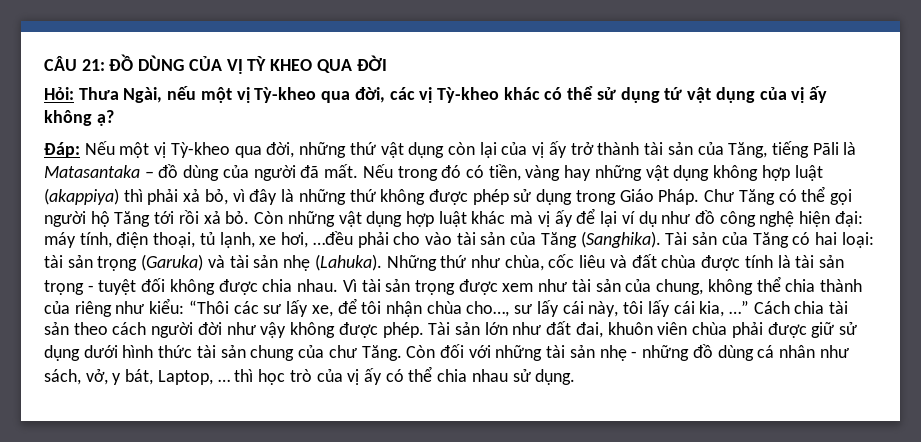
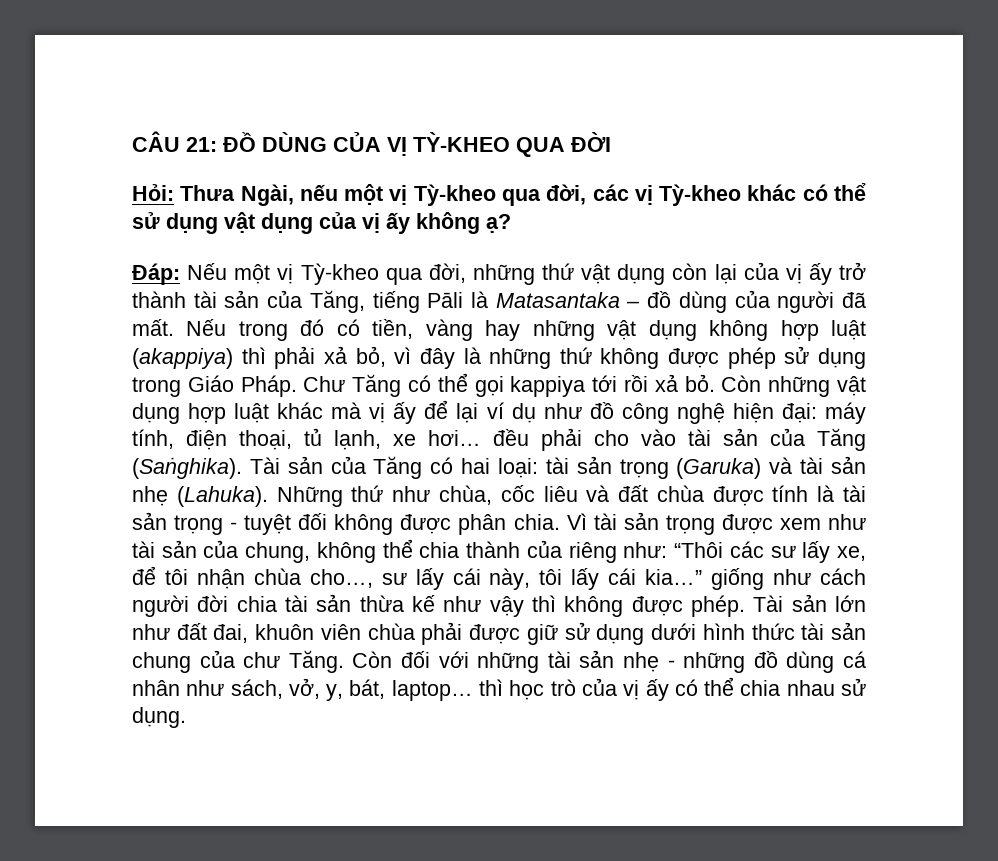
[247,56,313,71] TỲ KHEO -> [413,132,510,152] TỲ-KHEO
[664,87,683,100] tứ -> (218, 223) none
[44,211,151,227] người hộ Tăng -> [510,376,586,397] kappiya
[281,231,353,248] hơi, …đều -> [428,429,529,446] hơi… đều
[580,231,661,248] (Sanghika). -> [132,457,242,479] (Saṅghika).
[262,279,339,292] chia nhau. -> [458,514,560,535] phân chia.
[115,298,185,314] như kiểu: -> [623,542,668,558] như:
[699,300,849,317] [44,322,222,338] kia, …” Cách chia tài sản theo cách người đời -> [645,568,866,590] [132,594,435,617] kia…” giống như cách người đời chia tài sản thừa kế
(287, 330) none -> [532,595,556,612] thì
[112,369,230,385] y bát, Laptop, … -> [326,679,473,701] y, bát, laptop…

